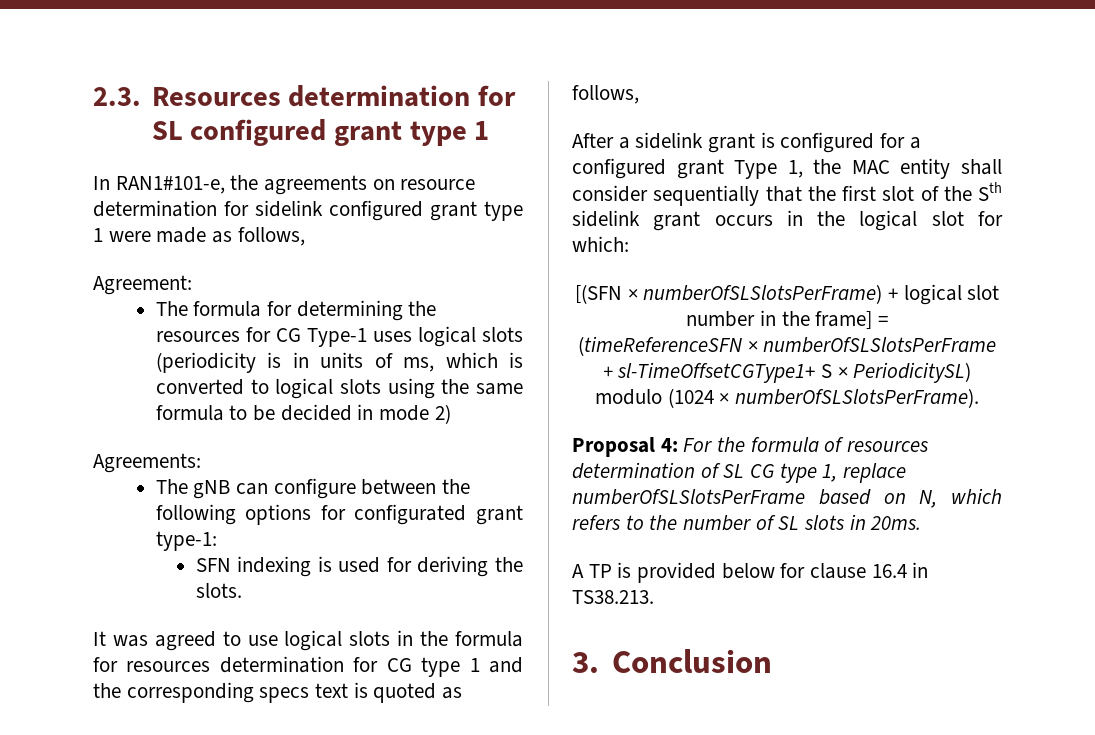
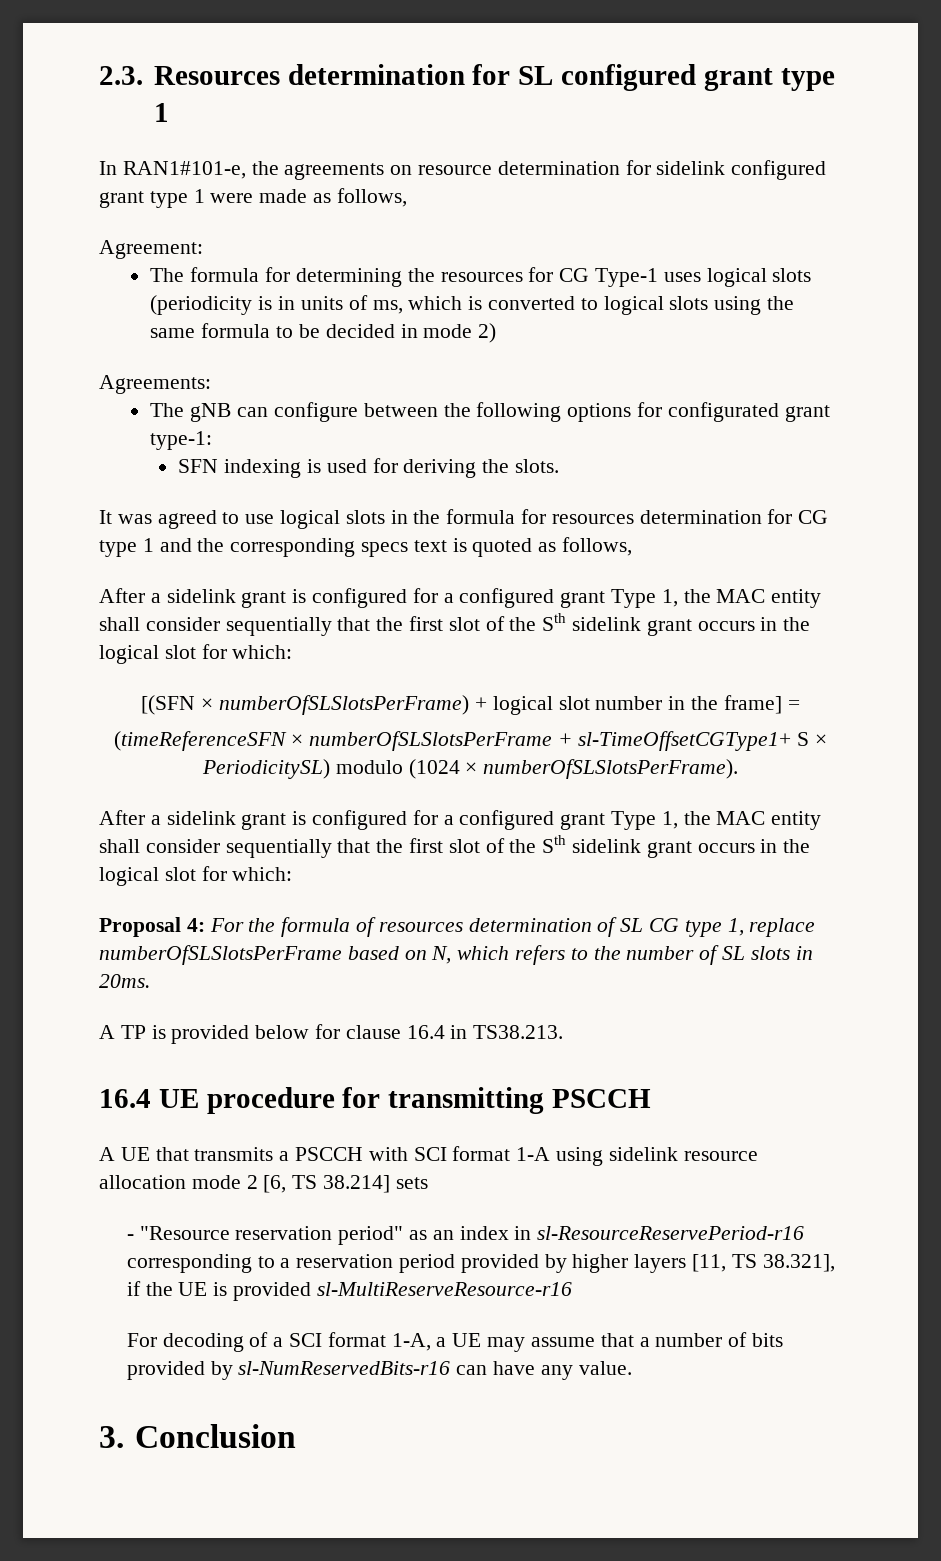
(980, 398) none -> [99,810,822,830] [99,835,811,858] [99,866,293,886] // After a sidelink grant is configured for a configured grant Type 1, the MAC entity shall consider sequentially that the first slot of the Sth sidelink grant occurs in the logical slot for which:
(654, 597) none -> [99,1087,652,1114] [99,1146,758,1166] [99,1175,428,1193] [126,1226,805,1245] [126,1254,835,1273] [126,1281,572,1301] [126,1332,783,1352] [126,1361,632,1380] // 16.4 UE procedure for transmitting PSCCH // A UE that transmits a PSCCH with SCI format 1-A using sidelink resource allocation mode 2 [6, TS 38.214] sets // - "Resource reservation period" as an index in sl-ResourceReservePeriod-r16 corresponding to a reservation period provided by higher layers [11, TS 38.321], if the UE is provided sl-MultiReserveResource-r16 // For decoding of a SCI format 1-A, a UE may assume that a number of bits provided by sl-NumReservedBits-r16 can have any value.

